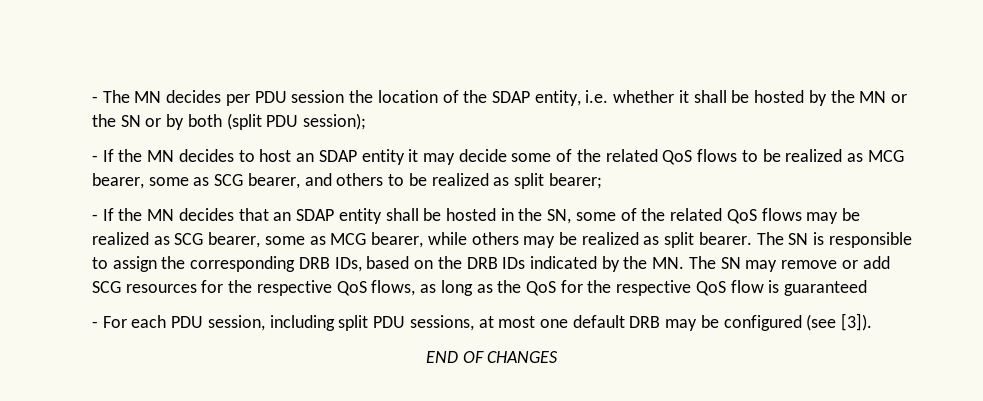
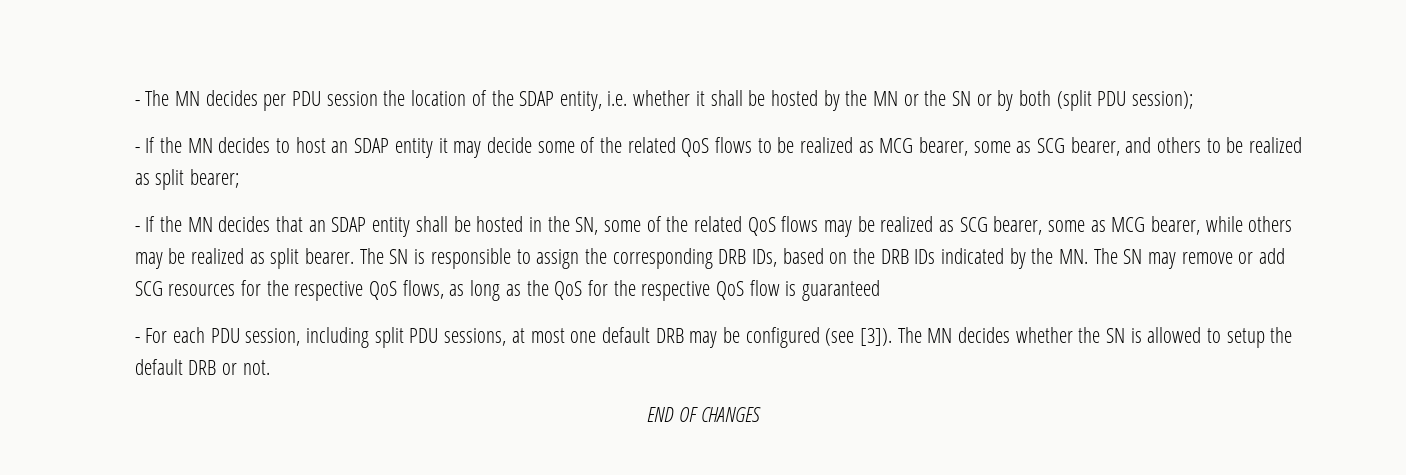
(873, 322) none -> [897,327,1293,348] [134,359,270,375] The MN decides whether the SN is allowed to setup the default DRB or not.

